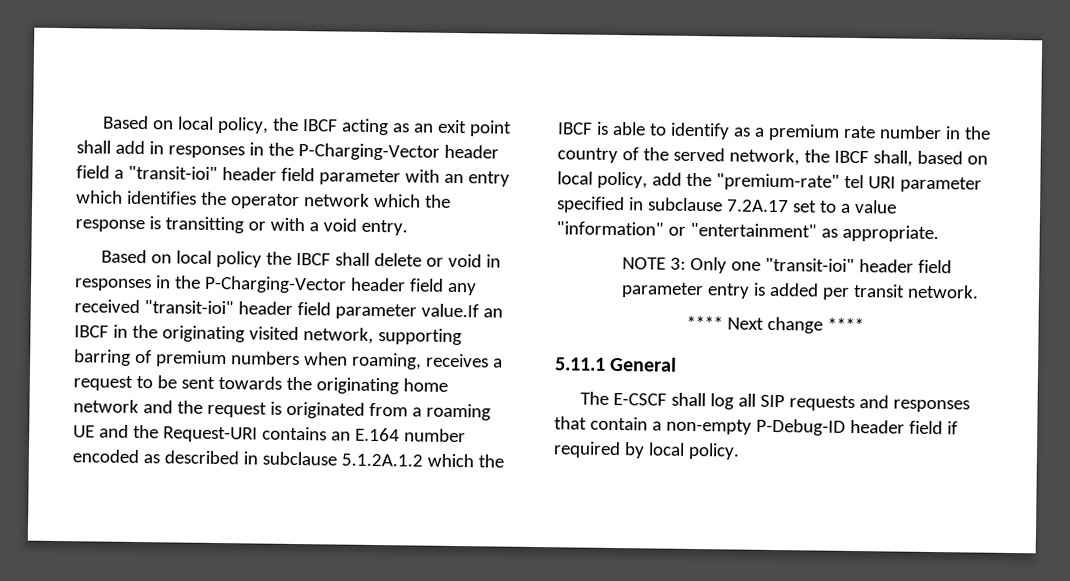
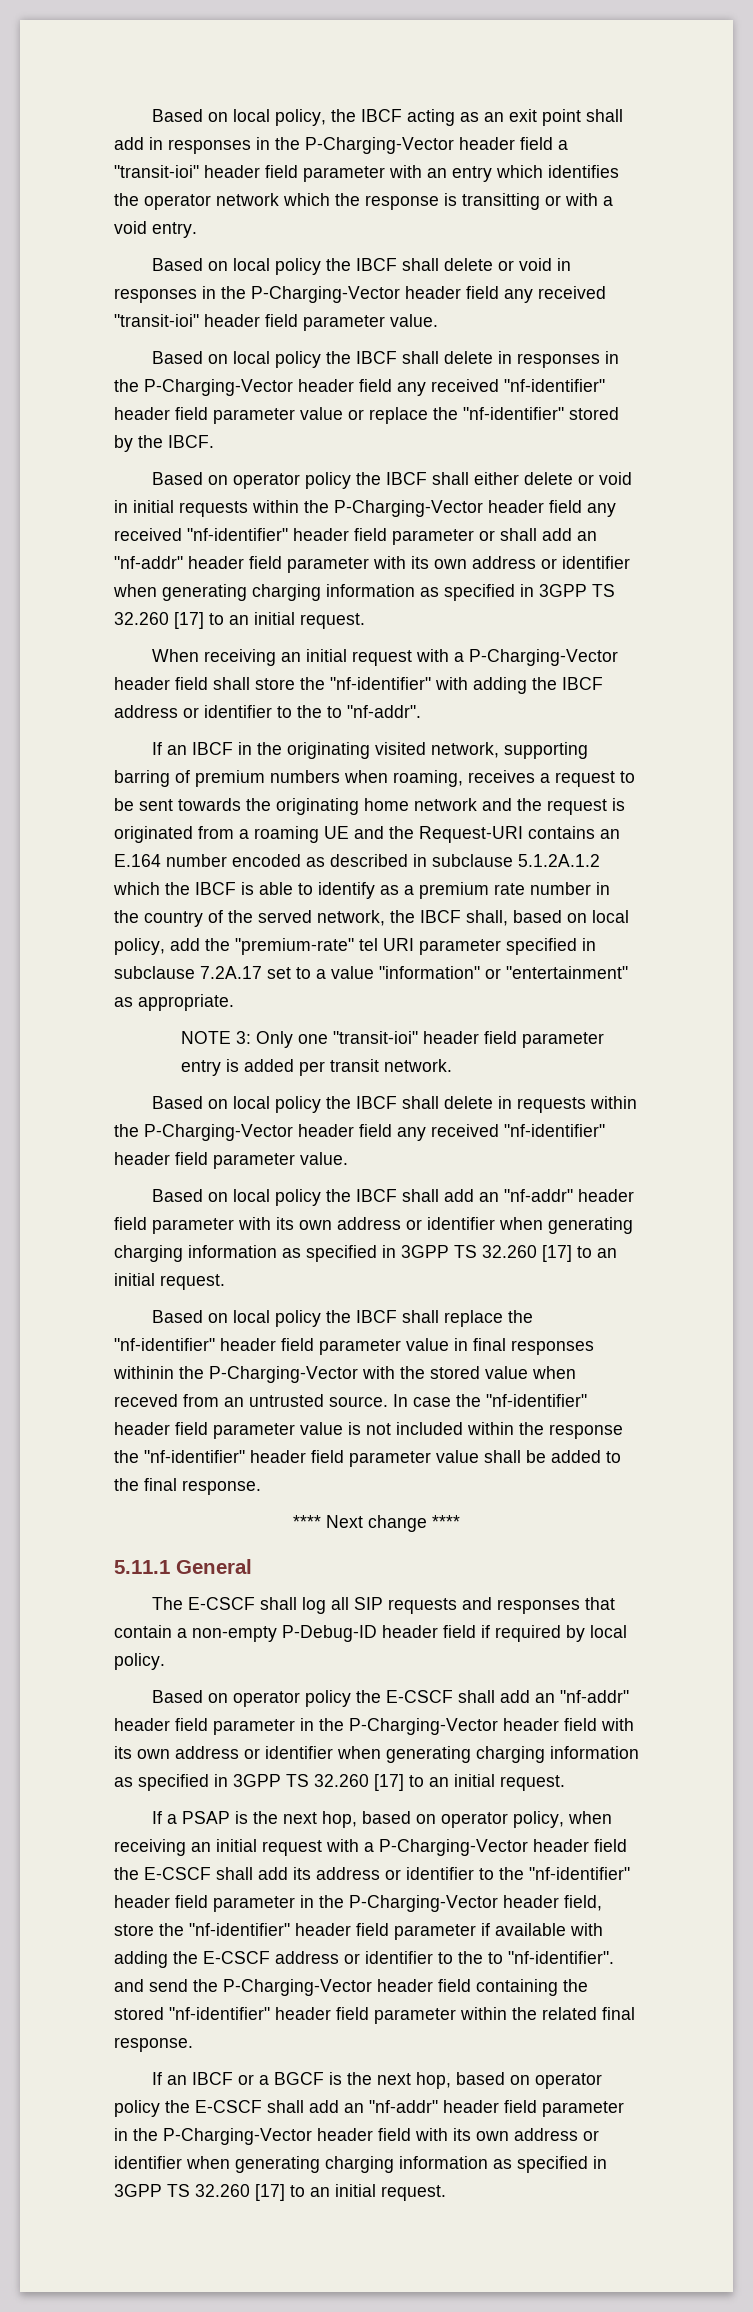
[420,303,479,318] value.If -> [390,314,438,327] [152,351,620,368] [114,379,605,396] [114,407,619,424] [114,435,214,452] [152,472,633,489] [114,500,616,517] [114,528,597,545] [114,556,630,573] [113,584,615,601] [114,612,365,629] [152,649,619,666] [114,677,603,694] [114,705,421,718] [152,742,163,755] value. // Based on local policy the IBCF shall delete in responses in the P-Charging-Vector header field any received "nf-identifier" header field parameter value or replace the "nf-identifier" stored by the IBCF. // Based on operator policy the IBCF shall either delete or void in initial requests within the P-Charging-Vector header field any received "nf-identifier" header field parameter or shall add an "nf-addr" header field parameter with its own address or identifier when generating charging information as specified in 3GPP TS 32.260 [17] to an initial request. // When receiving an initial request with a P-Charging-Vector header field shall store the "nf-identifier" with adding the IBCF address or identifier to the to "nf-addr". // If
(980, 291) none -> [152,1096,638,1113] [114,1124,605,1141] [114,1152,348,1169] [152,1189,635,1206] [114,1217,633,1234] [114,1245,617,1262] [114,1273,225,1290] [152,1310,534,1327] [114,1338,594,1355] [113,1366,576,1383] [114,1394,587,1407] [114,1422,623,1439] [114,1450,621,1467] [114,1478,261,1495] // Based on local policy the IBCF shall delete in requests within the P-Charging-Vector header field any received "nf-identifier" header field parameter value. // Based on local policy the IBCF shall add an "nf-addr" header field parameter with its own address or identifier when generating charging information as specified in 3GPP TS 32.260 [17] to an initial request. // Based on local policy the IBCF shall replace the "nf-identifier" header field parameter value in final responses withinin the P-Charging-Vector with the stored value when receved from an untrusted source. In case the "nf-identifier" header field parameter value is not included within the response the "nf-identifier" header field parameter value shall be added to the final response.
(740, 451) none -> [152,1690,630,1707] [114,1718,634,1735] [114,1746,639,1763] [114,1774,565,1791] [152,1811,613,1828] [114,1839,627,1856] [114,1867,630,1880] [114,1895,602,1912] [114,1923,603,1940] [114,1951,614,1968] [114,1979,588,1996] [114,2007,635,2024] [114,2037,193,2052] [152,2072,603,2089] [114,2100,624,2117] [114,2128,599,2145] [114,2156,607,2173] [114,2184,446,2201] // Based on operator policy the E-CSCF shall add an "nf-addr" header field parameter in the P-Charging-Vector header field with its own address or identifier when generating charging information as specified in 3GPP TS 32.260 [17] to an initial request. // If a PSAP is the next hop, based on operator policy, when receiving an initial request with a P-Charging-Vector header field the E-CSCF shall add its address or identifier to the "nf-identifier" header field parameter in the P-Charging-Vector header field, store the "nf-identifier" header field parameter if available with adding the E-CSCF address or identifier to the to "nf-identifier". and send the P-Charging-Vector header field containing the stored "nf-identifier" header field parameter within the related final response. // If an IBCF or a BGCF is the next hop, based on operator policy the E-CSCF shall add an "nf-addr" header field parameter in the P-Charging-Vector header field with its own address or identifier when generating charging information as specified in 3GPP TS 32.260 [17] to an initial request.

